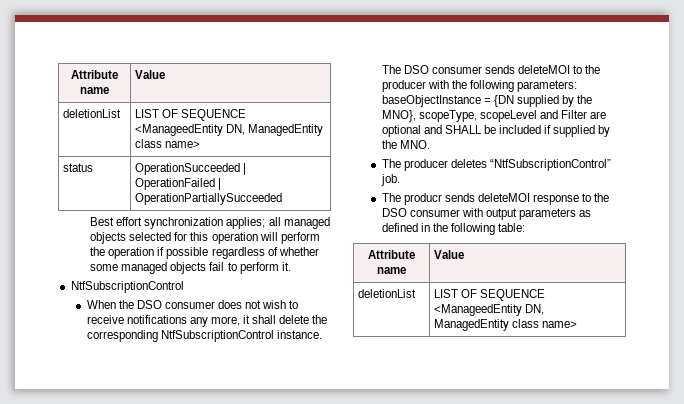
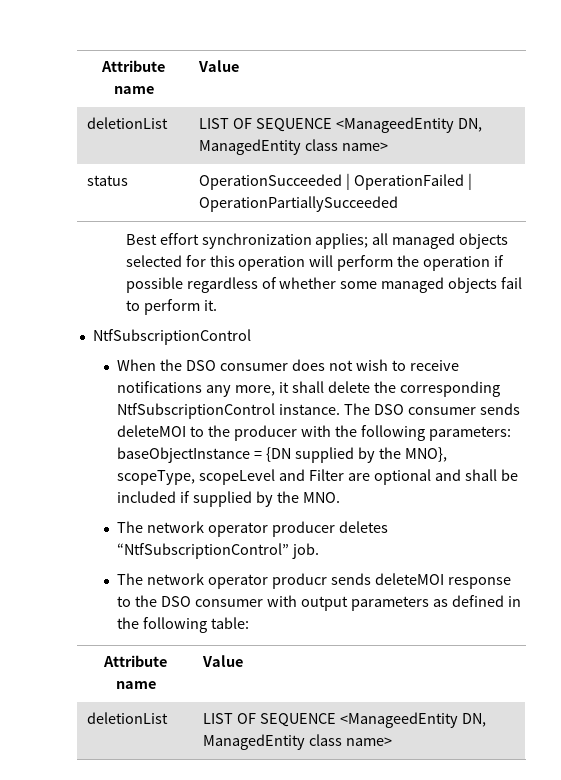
[444,125,482,134] SHALL -> [464,469,497,481] shall
(401, 163) none -> [147,521,269,537] network operator
(401, 197) none -> [147,573,269,589] network operator

